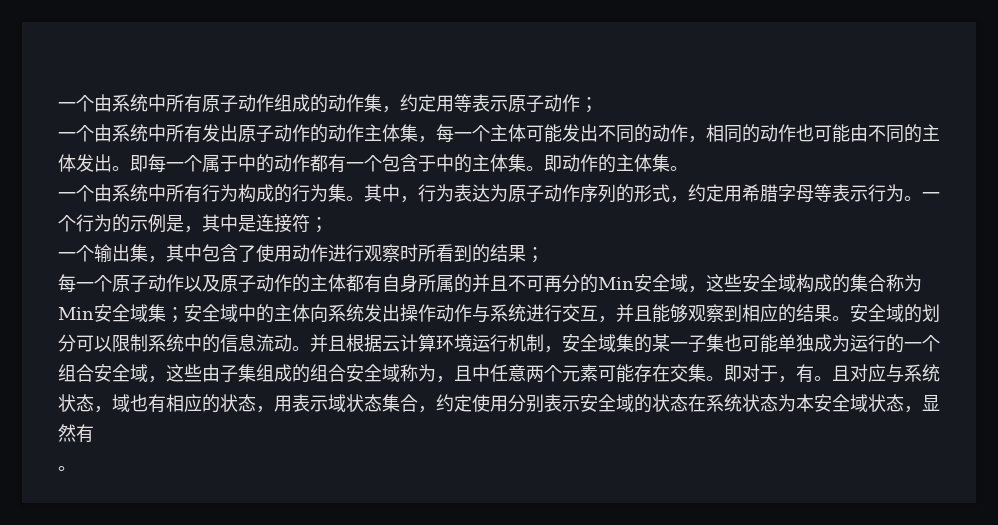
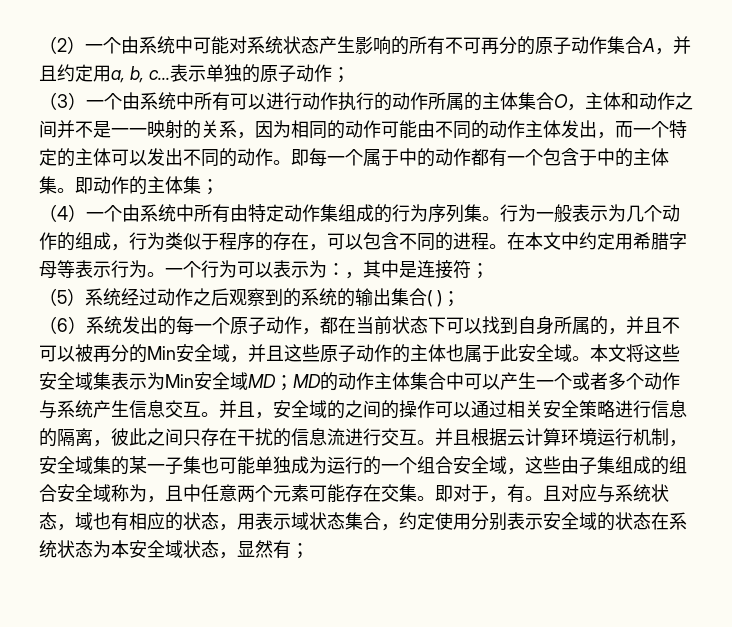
[58,94,598,113] [58,124,940,143] [58,154,112,172] 一个由系统中所有原子动作组成的动作集，约定用等表示原子动作； // 一个由系统中所有发出原子动作的动作主体集，每一个主体可能发出不同的动作，相同的动作也可能由不同的主体发出 -> [39,36,691,55] [39,64,350,83] [39,92,693,111] [39,120,687,139] [39,148,273,167] （2）一个由系统中可能对系统状态产生影响的所有不可再分的原子动作集合A，并且约定用a, b, c...表示单独的原子动作； // （3）一个由系统中所有可以进行动作执行的动作所属的主体集合O，主体和动作之间并不是一一映射的关系，因为相同的动作可能由不同的动作主体发出，而一个特定的主体可以发出不同的动作
[670,166,688,171] [58,184,688,203] 。 // 一个由系统中所有行为构成的行为集。其中，行为表达为原子动作序列的形式， -> [201,179,219,195] [39,204,680,223] [39,232,579,251] ； // （4）一个由系统中所有由特定动作集组成的行为序列集。行为一般表示为几个动作的组成，行为类似于程序的存在，可以包含不同的进程。在本文中
[112,214,184,233] 的示例是 -> [237,260,345,278] 可以表示为：
[58,244,544,263] [58,274,382,293] 一个输出集，其中包含了使用动作进行观察时所看到的结果； // 每一个原子动作以及原子动作的主体都有 -> [39,288,460,307] [39,316,518,335] （5）系统经过动作之后观察到的系统的输出集合( )； // （6）系统发出的每一个原子动作，都在当前状态下可以找到
(472, 283) none -> [608,328,626,335] ，
(544, 283) none -> [57,344,93,362] 以被
[706,274,922,293] [58,304,940,323] [58,334,292,353] 这些安全域构成的集合称为Min安全域集；安全域中的主体向系统发出操作动作与系统进行交互，并且能够观察到相应的结果。安全域的划分可以限制系统中的信息流动 -> [248,344,680,363] [39,372,680,391] [39,400,687,419] [39,428,417,447] 并且这些原子动作的主体也属于此安全域。本文将这些安全域集表示为Min安全域MD；MD的动作主体集合中可以产生一个或者多个动作与系统产生信息交互。并且，安全域的之间的操作可以通过相关安全策略进行信息的隔离，彼此之间只存在干扰的信息流进行交互
[58,466,76,471] // 。 -> [291,543,309,559] ；

